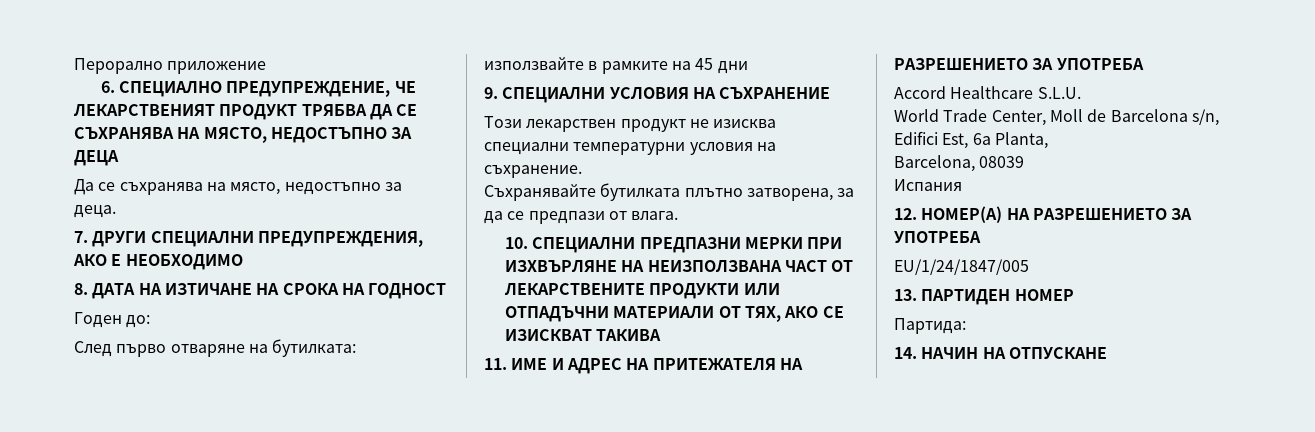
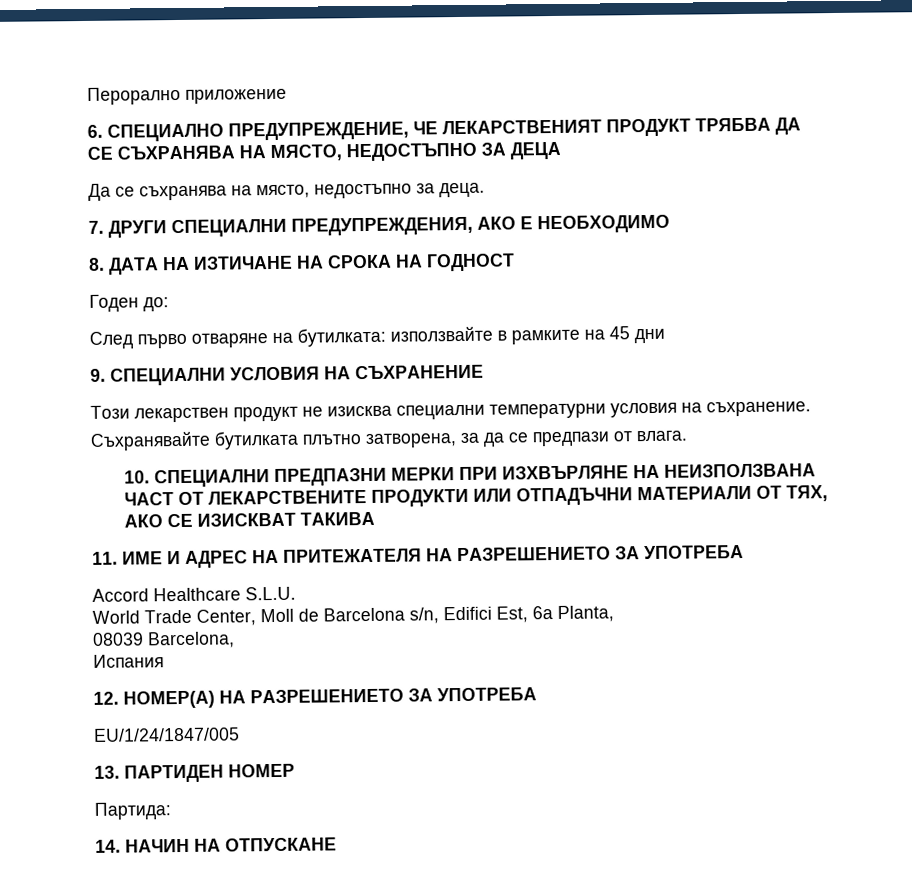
(1048, 140) none -> [92,632,144,646] 08039
[979,156,1025,168] 08039 -> (235, 640) none

